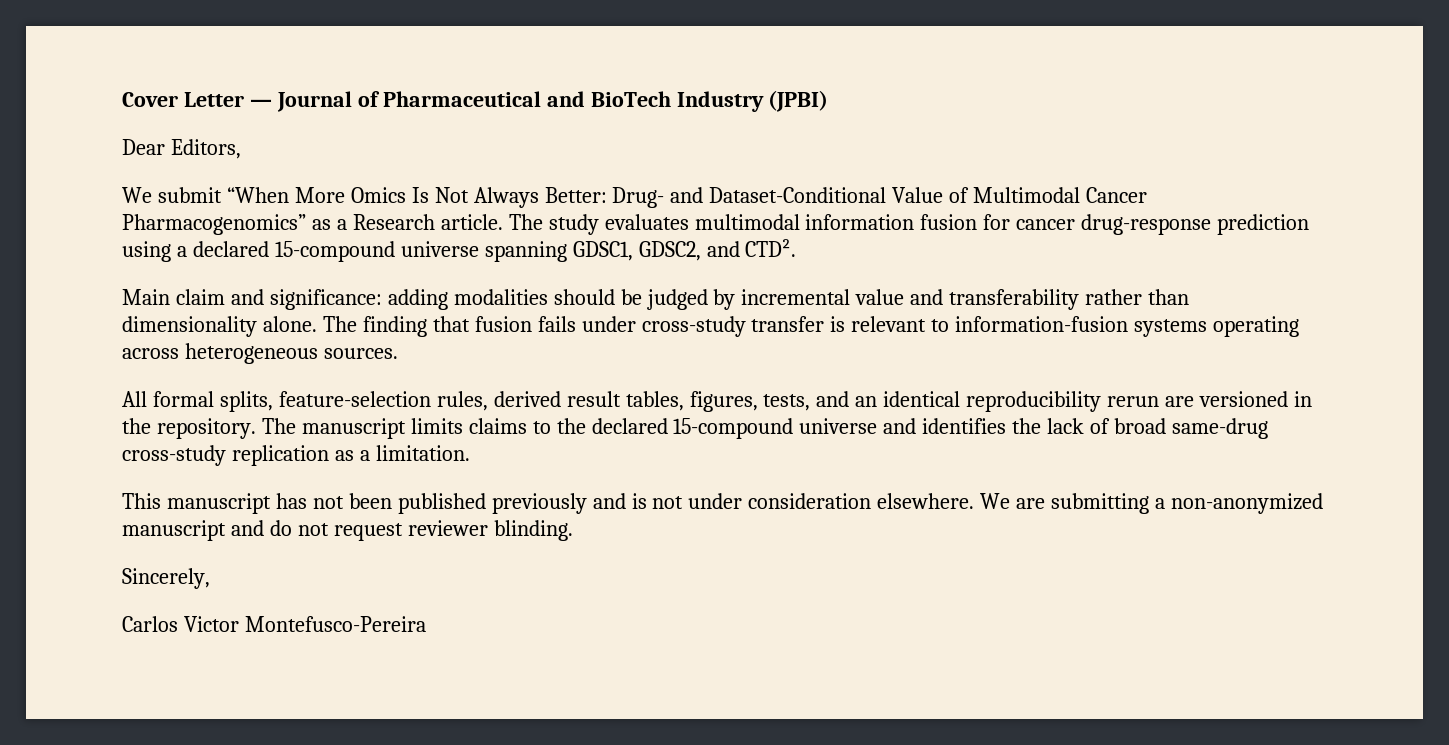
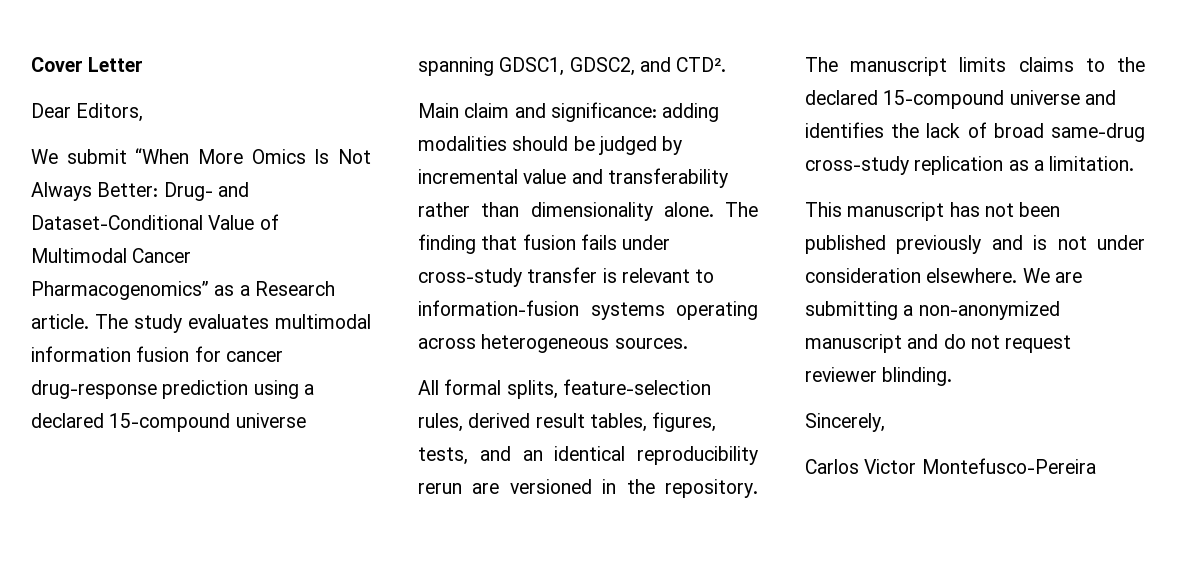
[249,90,829,112] — Journal of Pharmaceutical and BioTech Industry (JPBI) -> (144, 64) none

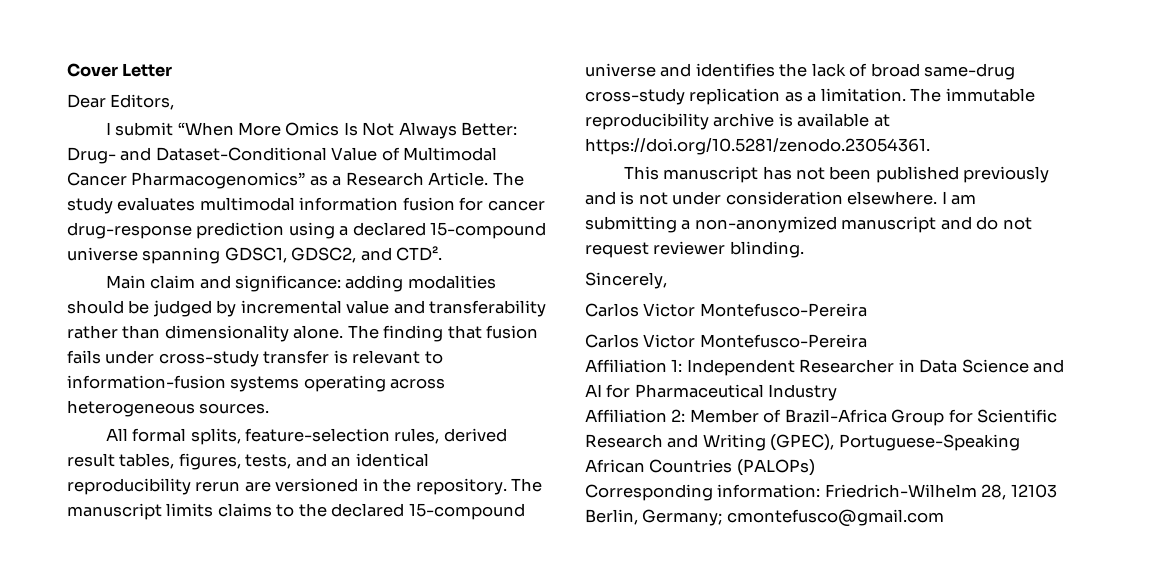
[31,149,58,164] We -> [105,122,111,135] I
[31,314,89,329] article. -> [428,172,489,186] Article.
(1135, 163) none -> [910,88,1035,102] [585,113,890,130] [585,138,930,155] The immutable reproducibility archive is available at https://doi.org/10.5281/zenodo.23054361.
[1022,268,1082,283] We are -> [941,191,977,205] I am
(1096, 466) none -> [585,334,867,348] [585,359,1065,376] [585,384,838,401] [585,409,1058,426] [585,434,1020,451] [585,459,815,476] [585,484,1057,501] [585,509,944,527] // Carlos Victor Montefusco-Pereira // Affiliation 1: Independent Researcher in Data Science and AI for Pharmaceutical Industry // Affiliation 2: Member of Brazil-Africa Group for Scientific Research and Writing (GPEC), Portuguese-Speaking African Countries (PALOPs) // Corresponding information: Friedrich-Wilhelm 28, 12103 Berlin, Germany; cmontefusco@gmail.com

